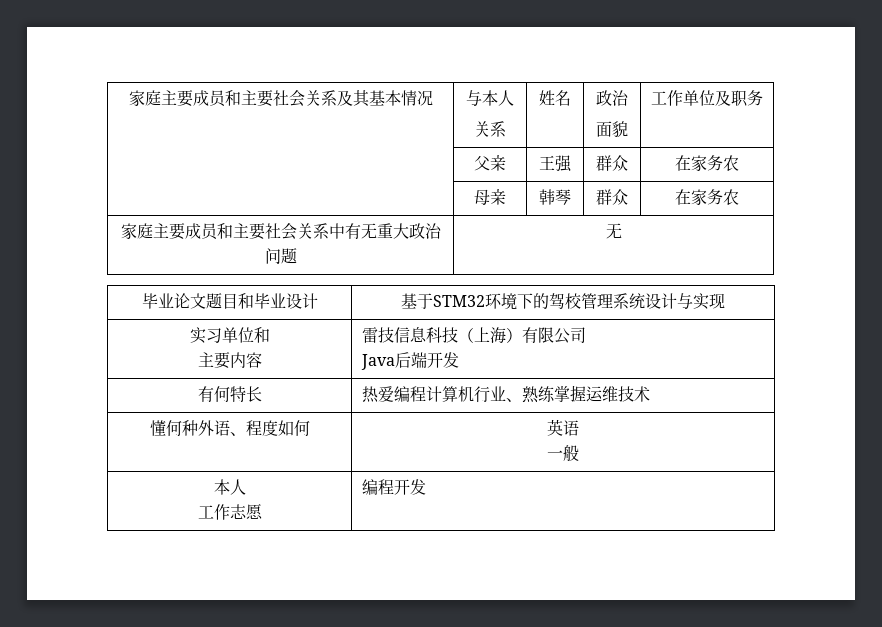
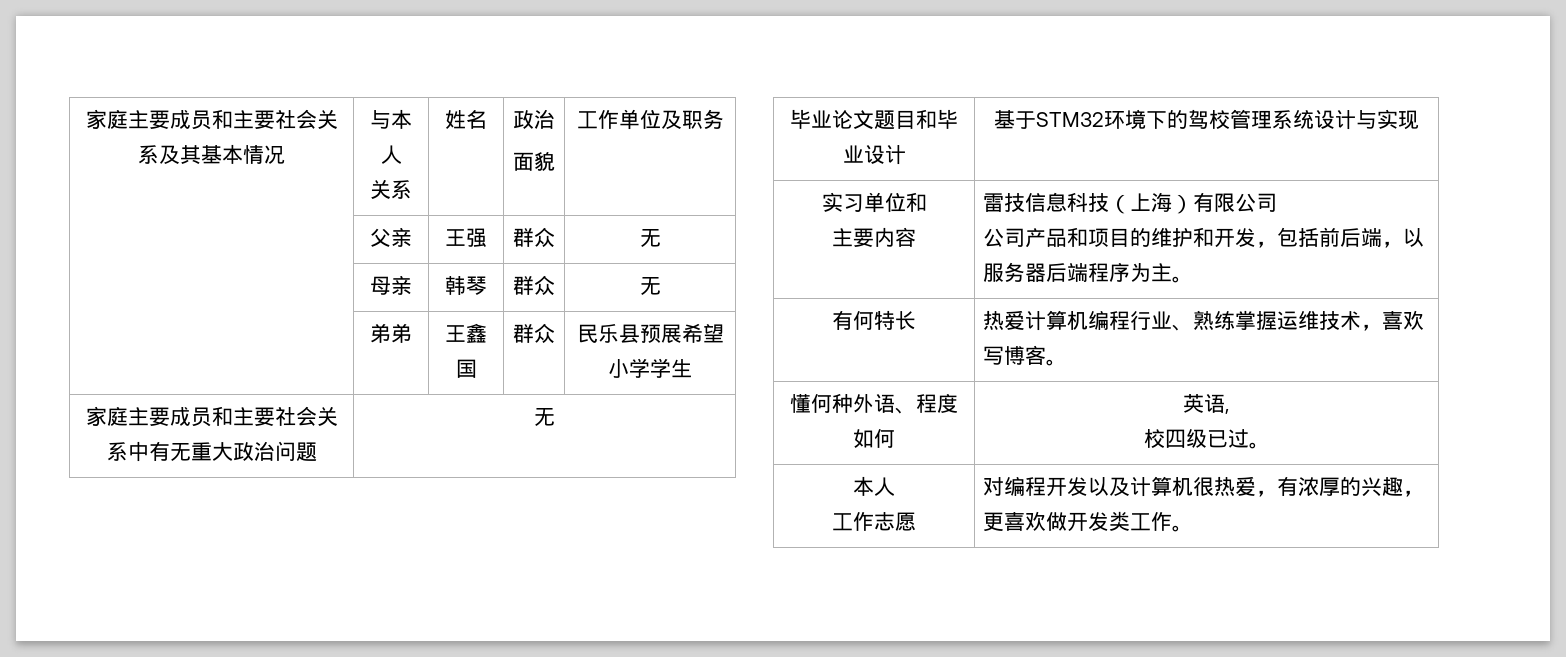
[675,155,739,172] 在家务农 -> [639,229,661,247] 无
[675,189,739,206] 在家务农 -> [639,277,661,295] [370,323,412,343] [445,323,487,343] [455,359,477,378] [513,323,555,344] [576,323,724,344] [608,358,692,378] 无 // | 弟弟 | 王鑫国 | 群众 | 民乐县预展希望小学学生
[360,352,459,370] Java后端开发 -> [982,227,1424,248] [982,262,1193,283] 公司产品和项目的维护和开发，包括前后端，以服务器后端程序为主。
[393,386,474,402] 编程计算机 -> [1024,310,1130,331] 计算机编程
(650, 394) none -> [1360,310,1424,331] [982,345,1067,366] ，喜欢写博客。
[547,445,579,461] // 一般 -> [1225,409,1230,414] [1143,429,1270,449] , // 校四级已过。
(263, 512) none -> [982,477,1004,496] 对
(426, 487) none -> [1087,476,1424,497] [982,511,1193,532] 以及计算机很热爱，有浓厚的兴趣，更喜欢做开发类工作。

